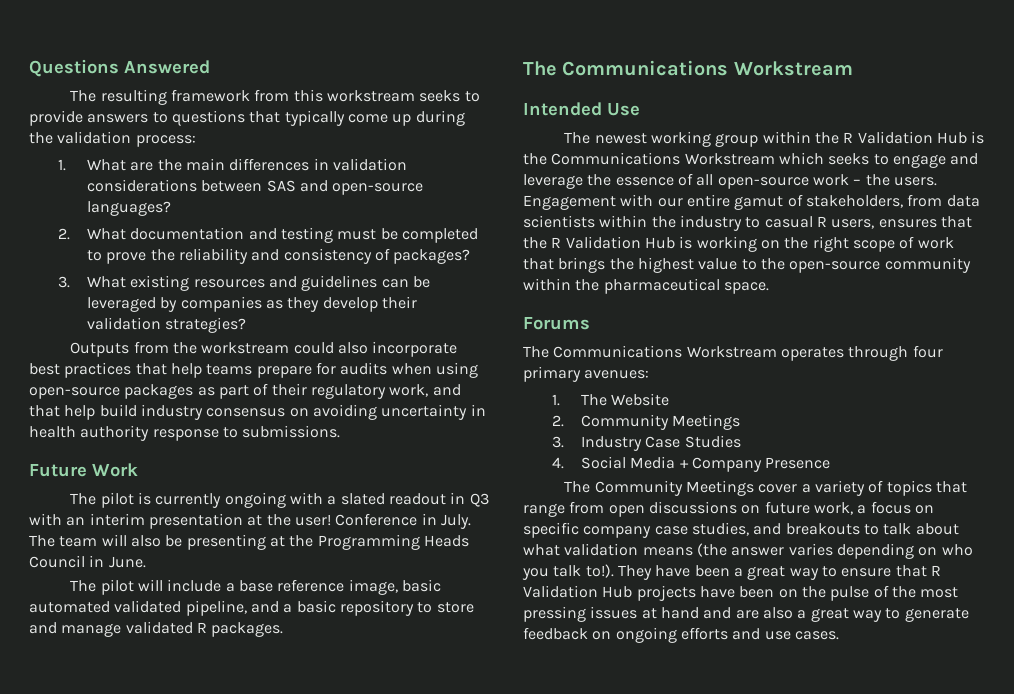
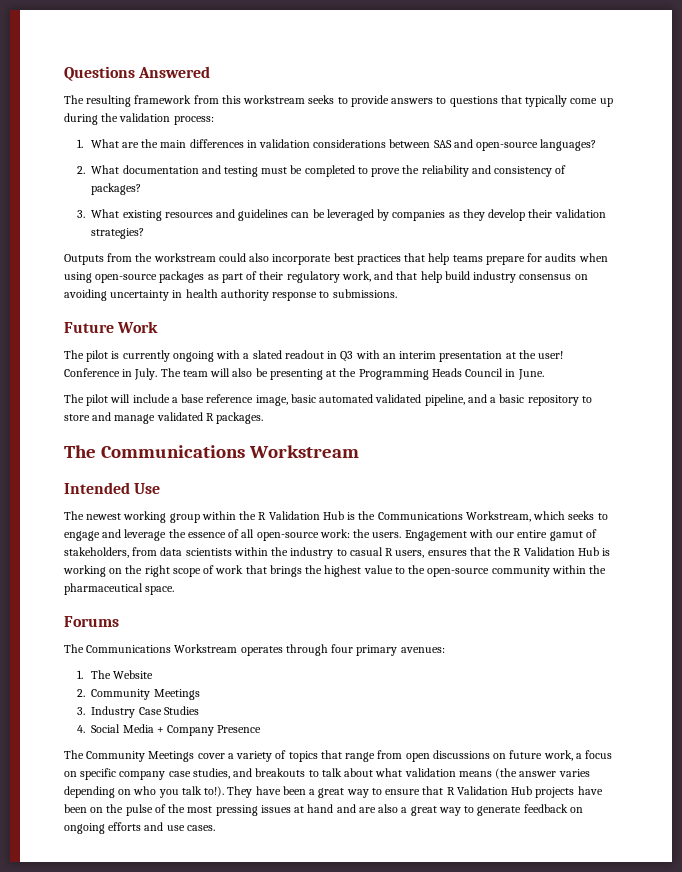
[684,153,775,165] Workstream -> [465,511,531,522] Workstream,
[812,174,862,186] work – -> [319,529,350,538] work:

